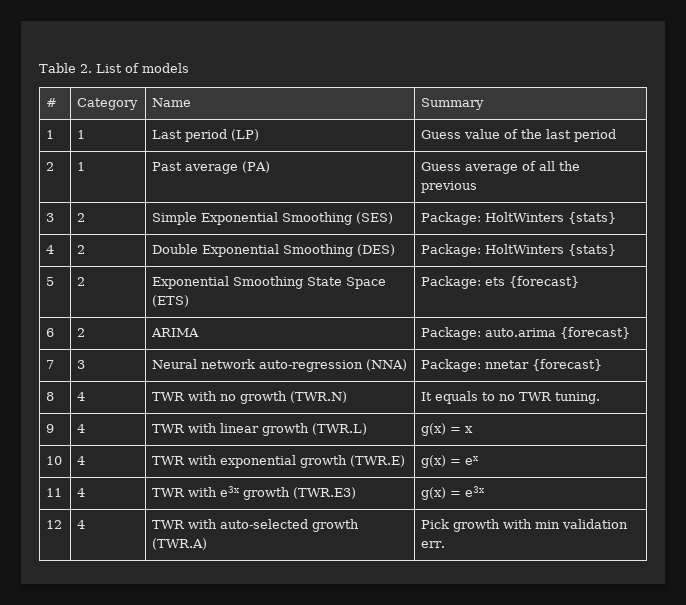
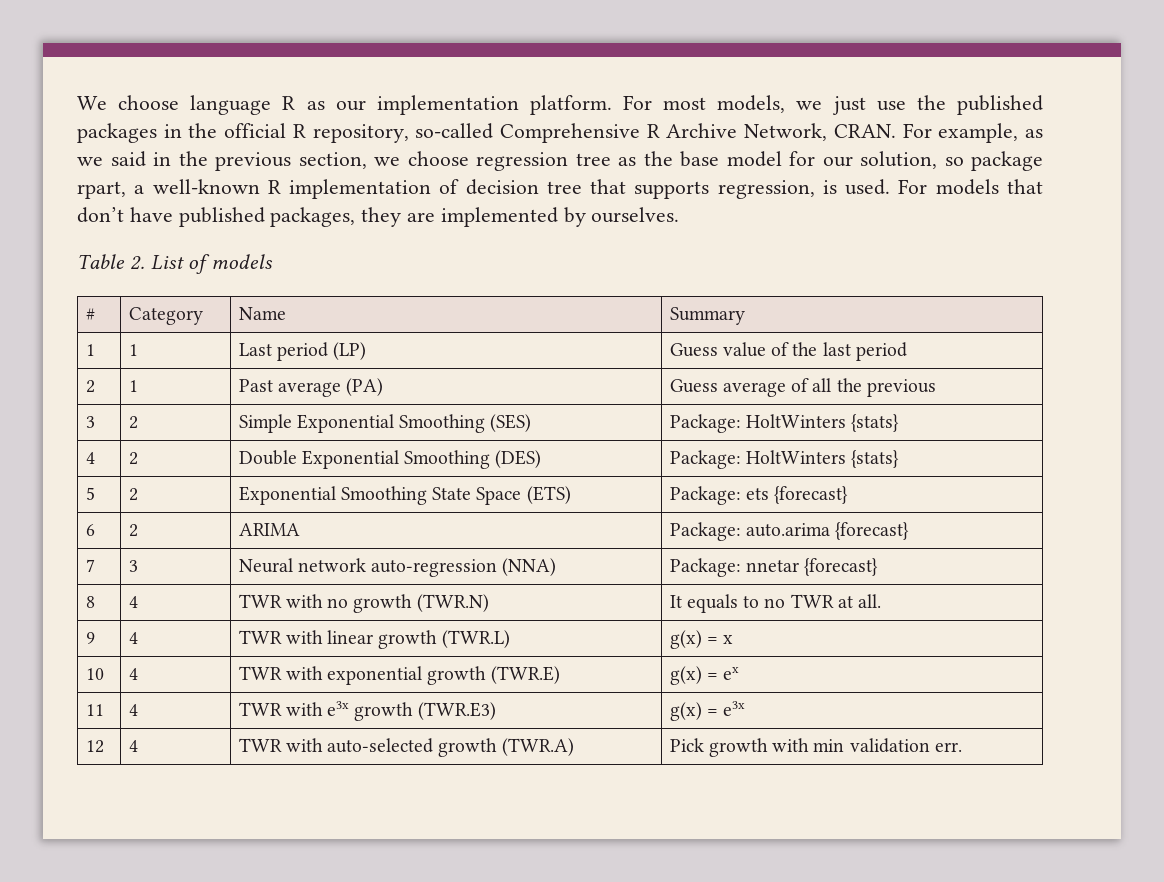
(39, 68) none -> [77,95,1043,115] [77,123,1043,143] [77,151,1043,171] [77,179,1043,199] [77,207,680,227] We choose language R as our implementation platform. For most models, we just use the published packages in the official R repository, so-called Comprehensive R Archive Network, CRAN. For example, as we said in the previous section, we choose regression tree as the base model for our solution, so package rpart, a well-known R implementation of decision tree that supports regression, is used. For models that don’t have published packages, they are implemented by ourselves. //
[555,392,601,404] tuning. -> [837,594,882,608] at all.

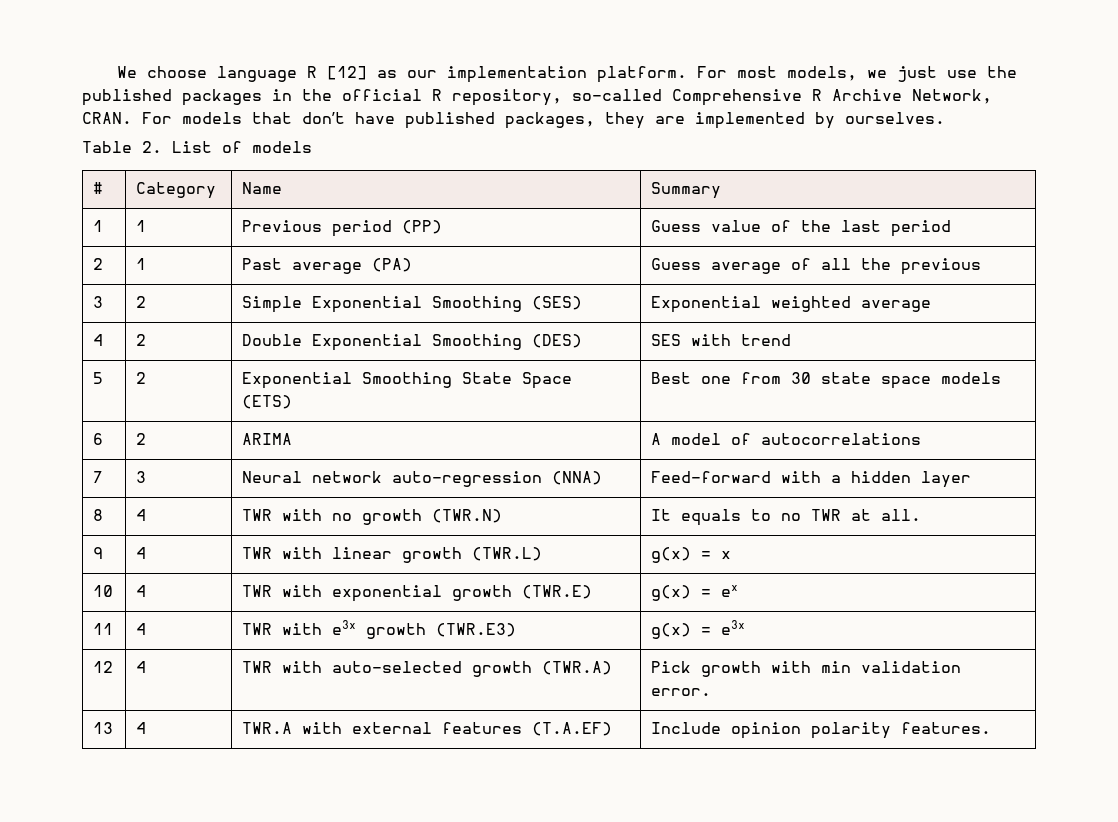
(296, 103) none -> [326,66,367,80] [12]
[938,123,1043,143] [77,151,1043,171] [77,179,928,199] example, as we said in the previous section, we choose regression tree as the base model for our solution, so package rpart, a well-known R implementation of decision tree that supports regression, is used. For -> (172, 118) none
[238,342,367,361] Last period (LP) -> [241,220,442,237] Previous period (PP)
[669,414,900,433] Package: HoltWinters {stats} -> [650,296,931,313] Exponential weighted average
[669,450,900,469] Package: HoltWinters {stats} -> [650,334,791,346] SES with trend
[669,486,849,505] Package: ets {forecast} -> [650,372,1001,389] Best one from 30 state space models
[669,522,910,541] Package: auto.arima {forecast} -> [650,433,921,445] A model of autocorrelations
[669,558,879,577] Package: nnetar {forecast} -> [650,471,971,488] Feed-forward with a hidden layer
[934,742,962,752] err. -> [650,688,711,696] [92,722,113,734] [135,722,146,734] [241,722,612,736] [650,722,991,739] error. // 13 | 4 | TWR.A with external features (T.A.EF) | Include opinion polarity features.

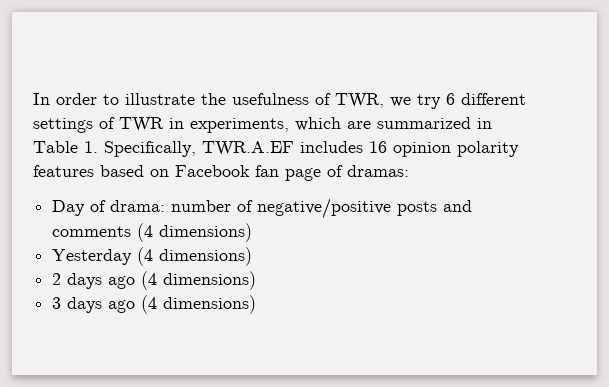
[116,66,1017,83] [82,89,992,106] [82,112,945,129] [82,141,312,153] [92,182,103,194] [135,182,216,199] [241,182,282,194] [650,182,721,199] [92,220,103,232] [135,220,146,232] [241,220,442,237] [650,220,951,237] [92,258,103,270] [135,258,146,270] [241,258,412,274] [650,258,981,275] [92,296,103,308] [135,296,146,308] [241,296,582,313] [650,296,931,313] [92,334,103,346] [135,334,146,346] [241,334,582,351] [650,334,791,346] [92,372,103,384] [135,372,146,384] [241,372,572,389] [241,395,292,409] [650,372,1001,389] [92,433,103,445] [135,433,146,445] [241,433,292,445] [650,433,921,445] [92,471,103,483] [135,471,146,483] [241,471,602,487] [650,471,971,488] [92,509,103,521] [135,509,146,521] [241,509,502,525] [650,509,921,526] [92,547,103,559] [135,547,146,559] [241,547,542,563] [650,547,731,563] [92,585,113,597] [135,585,146,597] [241,585,592,602] [650,585,738,601] [92,623,113,635] [135,623,146,635] [241,620,516,639] [650,620,745,639] [92,661,113,673] [135,661,146,673] [241,661,612,677] [650,661,961,677] [650,688,711,696] [92,722,113,734] [135,722,146,734] [241,722,612,736] [650,722,991,739] We choose language R [12] as our implementation platform. For most models, we just use the published packages in the official R repository, so-called Comprehensive R Archive Network, CRAN. For models that don’t have published packages, they are implemented by ourselves. // Table 2. List of models // # | Category | Name | Summary // 1 | 1 | Previous period (PP) | Guess value of the last period // 2 | 1 | Past average (PA) | Guess average of all the previous // 3 | 2 | Simple Exponential Smoothing (SES) | Exponential weighted average // 4 | 2 | Double Exponential Smoothing (DES) | SES with trend // 5 | 2 | Exponential Smoothing State Space (ETS) | Best one from 30 state space models // 6 | 2 | ARIMA | A model of autocorrelations // 7 | 3 | Neural network auto-regression (NNA) | Feed-forward with a hidden layer // 8 | 4 | TWR with no growth (TWR.N) | It equals to no TWR at all. // 9 | 4 | TWR with linear growth (TWR.L) | g(x) = x // 10 | 4 | TWR with exponential growth (TWR.E) | g(x) = ex // 11 | 4 | TWR with e3x growth (TWR.E3) | g(x) = e3x // 12 | 4 | TWR with auto-selected growth (TWR.A) | Pick growth with min validation error. // 13 | 4 | TWR.A with external features (T.A.EF) | Include opinion polarity features. -> [33,93,526,109] [33,117,492,133] [33,141,519,157] [33,165,409,181] [52,198,473,219] [52,223,253,242] [52,247,253,266] [52,271,257,290] [52,295,257,314] In order to illustrate the usefulness of TWR, we try 6 different settings of TWR in experiments, which are summarized in Table 1. Specifically, TWR.A.EF includes 16 opinion polarity features based on Facebook fan page of dramas: // Day of drama: number of negative/positive posts and comments (4 dimensions) // Yesterday (4 dimensions) // 2 days ago (4 dimensions) // 3 days ago (4 dimensions)

